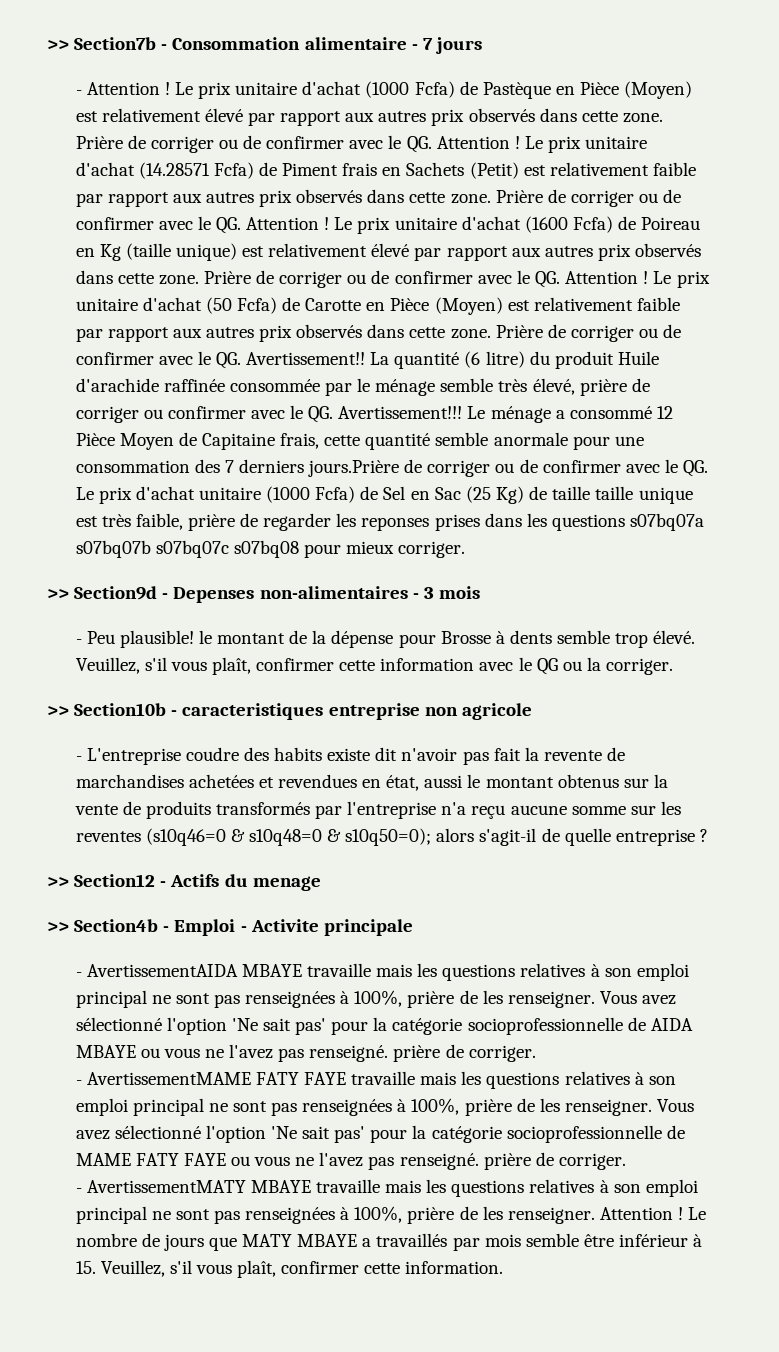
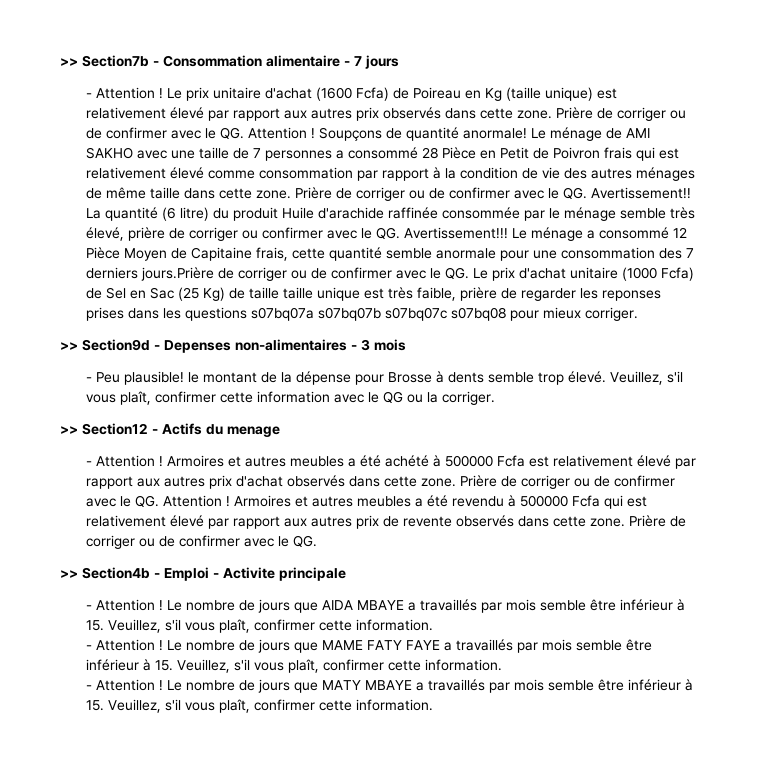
[365,81,693,99] [75,108,663,126] [75,135,648,153] [75,162,696,179] [75,189,682,207] [75,216,521,234] (1000 Fcfa) de Pastèque en Pièce (Moyen) est relativement élevé par rapport aux autres prix observés dans cette zone. Prière de corriger ou de confirmer avec le QG. Attention ! Le prix unitaire d'achat (14.28571 Fcfa) de Piment frais en Sachets (Petit) est relativement faible par rapport aux autres prix observés dans cette zone. Prière de corriger ou de confirmer avec le QG. Attention ! Le prix unitaire d'achat -> (313, 93) none
[653,271,710,288] [75,297,680,315] [75,324,363,342] Le prix unitaire d'achat (50 Fcfa) de Carotte en Pièce (Moyen) est relativement faible par rapport aux autres prix observés -> [319,127,651,141] [86,147,680,161] [86,167,696,181] [86,187,181,199] Soupçons de quantité anormale! Le ménage de AMI SAKHO avec une taille de 7 personnes a consommé 28 Pièce en Petit de Poivron frais qui est relativement élevé comme consommation par rapport à la condition de vie des autres ménages de même taille
[47,703,532,720] [75,747,626,765] [75,774,668,791] [74,801,681,819] [75,828,708,846] // >> Section10b - caracteristiques entreprise non agricole // - L'entreprise coudre des habits existe dit n'avoir pas fait la revente de marchandises achetées et revendues en état, aussi le montant obtenus sur la vente de produits transformés par l'entreprise n'a reçu aucune somme sur les reventes (s10q46=0 & s10q48=0 & s10q50=0); alors s'agit-il de quelle entreprise ? -> (496, 398) none
(321, 883) none -> [86,455,697,469] [86,475,676,489] [86,495,648,509] [86,515,687,529] [86,535,318,549] // - Attention ! Armoires et autres meubles a été achété à 500000 Fcfa est relativement élevé par rapport aux autres prix d'achat observés dans cette zone. Prière de corriger ou de confirmer avec le QG. Attention ! Armoires et autres meubles a été revendu à 500000 Fcfa qui est relativement élevé par rapport aux autres prix de revente observés dans cette zone. Prière de corriger ou de confirmer avec le QG.
[86,963,689,981] [75,990,677,1008] [75,1017,693,1035] [75,1044,536,1062] [75,1071,676,1089] [75,1098,695,1116] [75,1125,685,1143] [75,1152,626,1170] [75,1179,698,1197] [75,1206,595,1224] AvertissementAIDA MBAYE travaille mais les questions relatives à son emploi principal ne sont pas renseignées à 100%, prière de les renseigner. Vous avez sélectionné l'option 'Ne sait pas' pour la catégorie socioprofessionnelle de AIDA MBAYE ou vous ne l'avez pas renseigné. prière de corriger. // - AvertissementMAME FATY FAYE travaille mais les questions relatives à son emploi principal ne sont pas renseignées à 100%, prière de les renseigner. Vous avez sélectionné l'option 'Ne sait pas' pour la catégorie socioprofessionnelle de MAME FATY FAYE ou vous ne l'avez pas renseigné. prière de corriger. // - AvertissementMATY MBAYE travaille mais les questions relatives à son emploi principal ne sont pas renseignées à 100%, prière de les renseigner. -> [96,599,686,613] [86,619,434,633] [86,639,653,653] [86,659,503,673] [86,685,93,690] Attention ! Le nombre de jours que AIDA MBAYE a travaillés par mois semble être inférieur à 15. Veuillez, s'il vous plaît, confirmer cette information. // - Attention ! Le nombre de jours que MAME FATY FAYE a travaillés par mois semble être inférieur à 15. Veuillez, s'il vous plaît, confirmer cette information. // -

